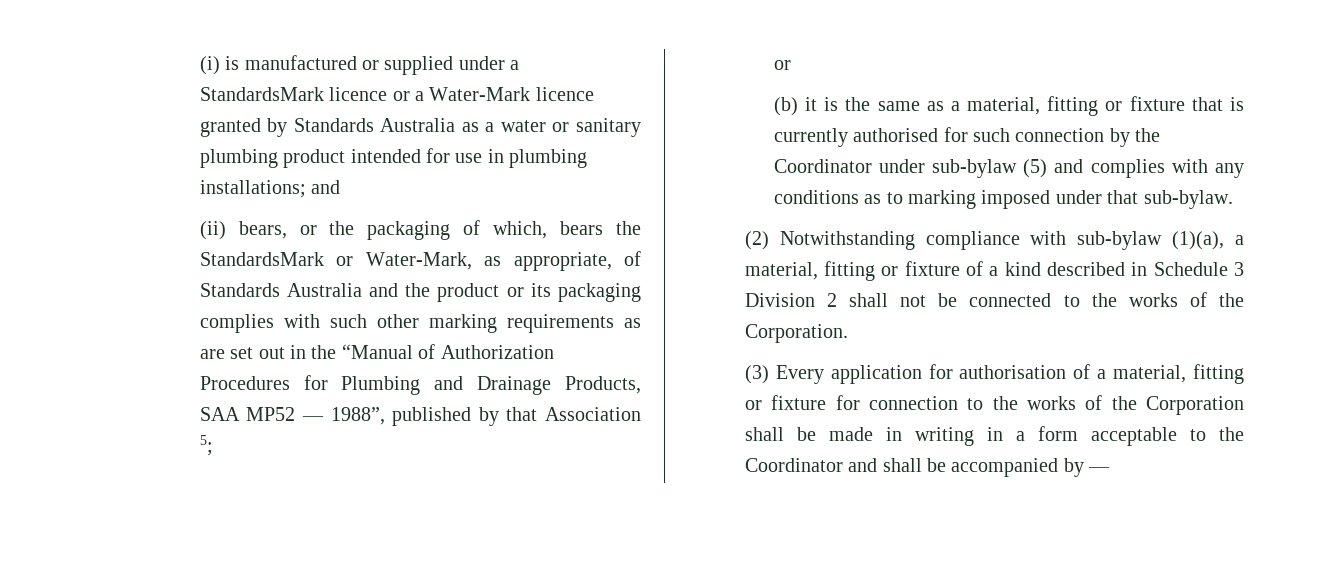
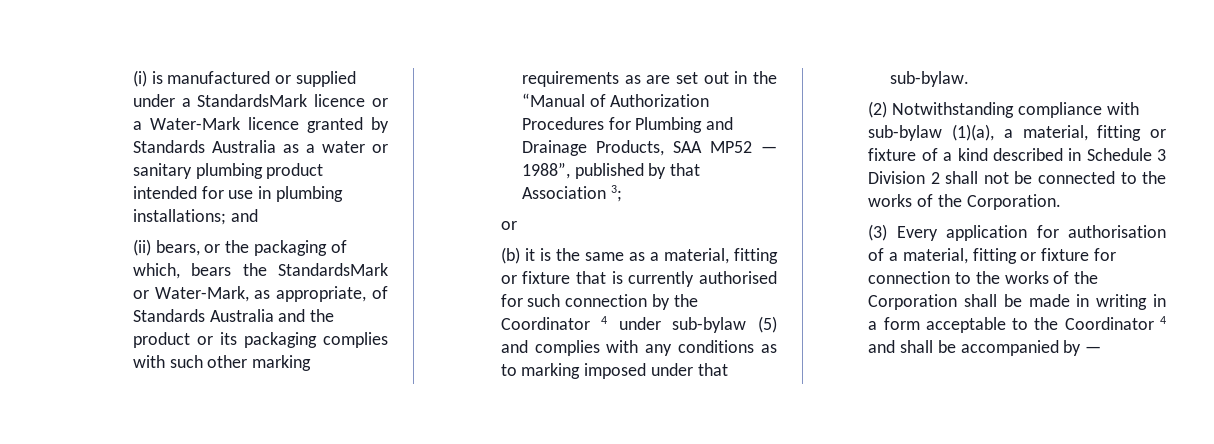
[199,435,213,456] 5; -> [610,185,622,202] 3;
(872, 166) none -> [601,316,608,324] 4
(843, 465) none -> [1160,316,1166,324] 4

